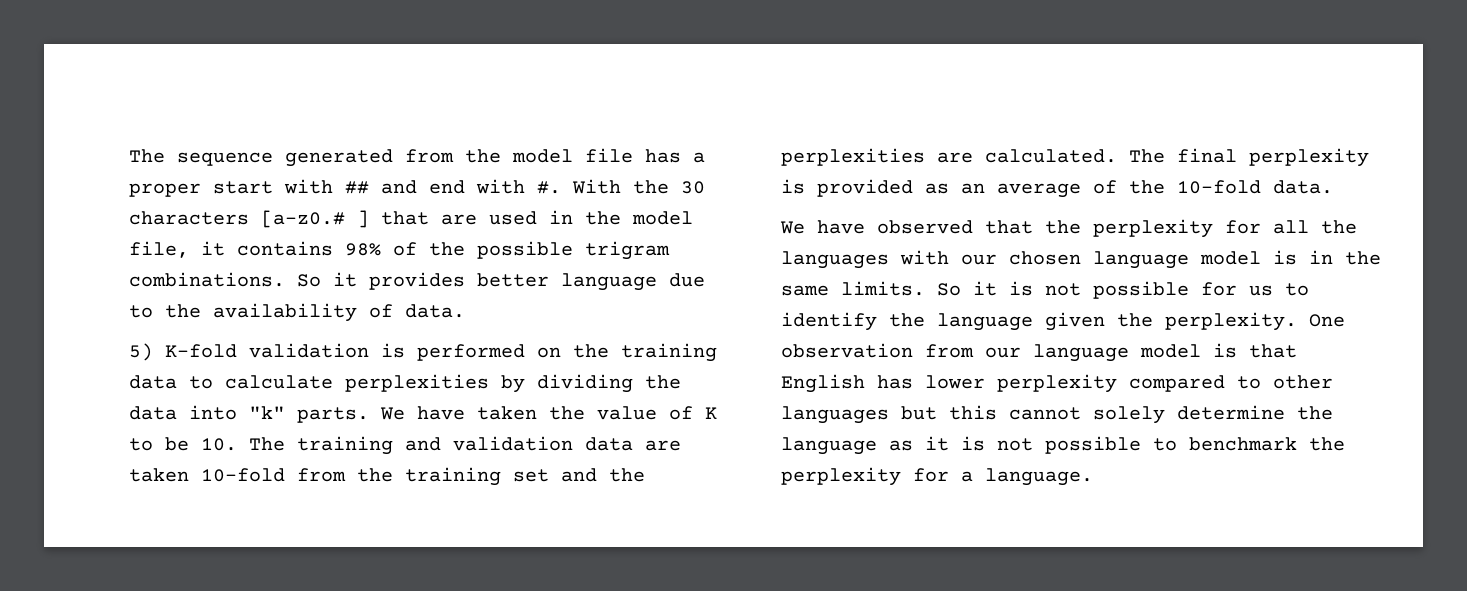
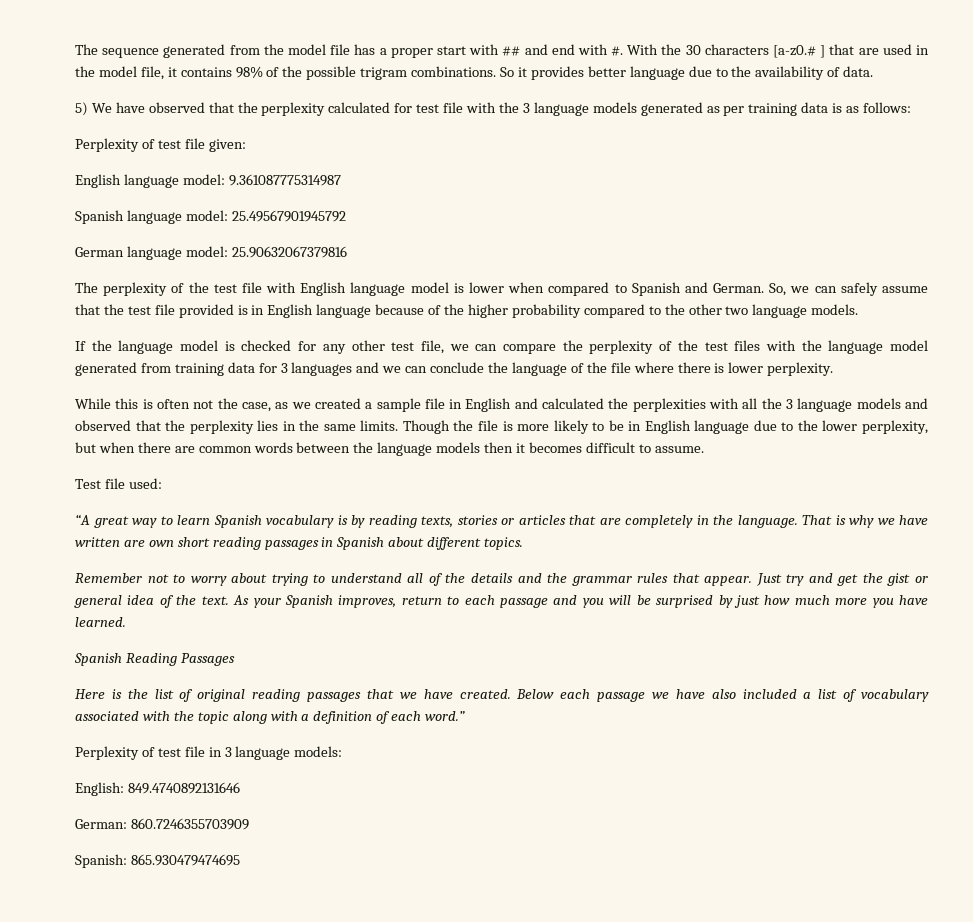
[165,343,717,362] [129,374,681,393] [129,405,717,423] [129,436,681,455] [129,467,645,486] [781,148,1369,167] [781,179,1333,198] K-fold validation is performed on the training data to calculate perplexities by dividing the data into "k" parts. We have taken the value of K to be 10. The training and validation data are taken 10-fold from the training set and the perplexities are calculated. The final perplexity is provided as an average of the 10-fold data. // -> (88, 109) none
[1225,220,1357,234] [781,250,1381,269] [781,281,1309,299] [781,312,1345,331] [781,343,1297,362] [781,374,1333,393] [781,405,1333,424] [781,436,1345,455] [781,467,1093,486] for all the languages with our chosen language model is in the same limits. So it is not possible for us to identify the language given the perplexity. One observation from our language model is that English has lower perplexity compared to other languages but this cannot solely determine the language as it is not possible to benchmark the perplexity for a language. -> [328,102,912,116] [75,138,246,152] [75,174,341,188] [75,210,346,224] [75,246,347,260] [75,282,928,296] [75,304,859,318] [75,340,928,354] [75,362,834,376] [75,398,929,412] [75,420,928,434] [75,442,704,456] [75,478,162,489] [75,514,928,528] [75,537,524,550] [75,573,928,586] [74,595,928,608] [75,617,126,627] [74,653,235,666] [75,689,930,702] [75,711,466,724] [75,746,343,760] [75,782,240,796] [75,818,249,830] [75,854,240,868] calculated for test file with the 3 language models generated as per training data is as follows: // Perplexity of test file given: // English language model: 9.361087775314987 // Spanish language model: 25.49567901945792 // German language model: 25.90632067379816 // The perplexity of the test file with English language model is lower when compared to Spanish and German. So, we can safely assume that the test file provided is in English language because of the higher probability compared to the other two language models. // If the language model is checked for any other test file, we can compare the perplexity of the test files with the language model generated from training data for 3 languages and we can conclude the language of the file where there is lower perplexity. // While this is often not the case, as we created a sample file in English and calculated the perplexities with all the 3 language models and observed that the perplexity lies in the same limits. Though the file is more likely to be in English language due to the lower perplexity, but when there are common words between the language models then it becomes difficult to assume. // Test file used: // “A great way to learn Spanish vocabulary is by reading texts, stories or articles that are completely in the language. That is why we have written are own short reading passages in Spanish about different topics. // Remember not to worry about trying to understand all of the details and the grammar rules that appear. Just try and get the gist or general idea of the text. As your Spanish improves, return to each passage and you will be surprised by just how much more you have learned. // Spanish Reading Passages // Here is the list of original reading passages that we have created. Below each passage we have also included a list of vocabulary associated with the topic along with a definition of each word.” // Perplexity of test file in 3 language models: // English: 849.4740892131646 // German: 860.7246355703909 // Spanish: 865.930479474695

